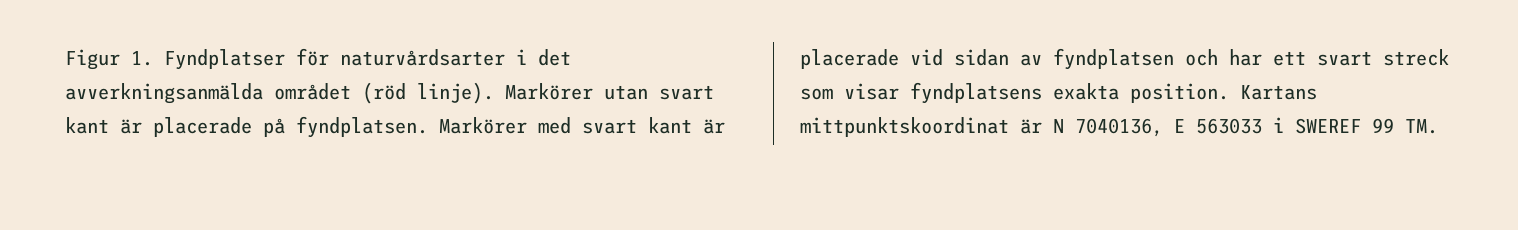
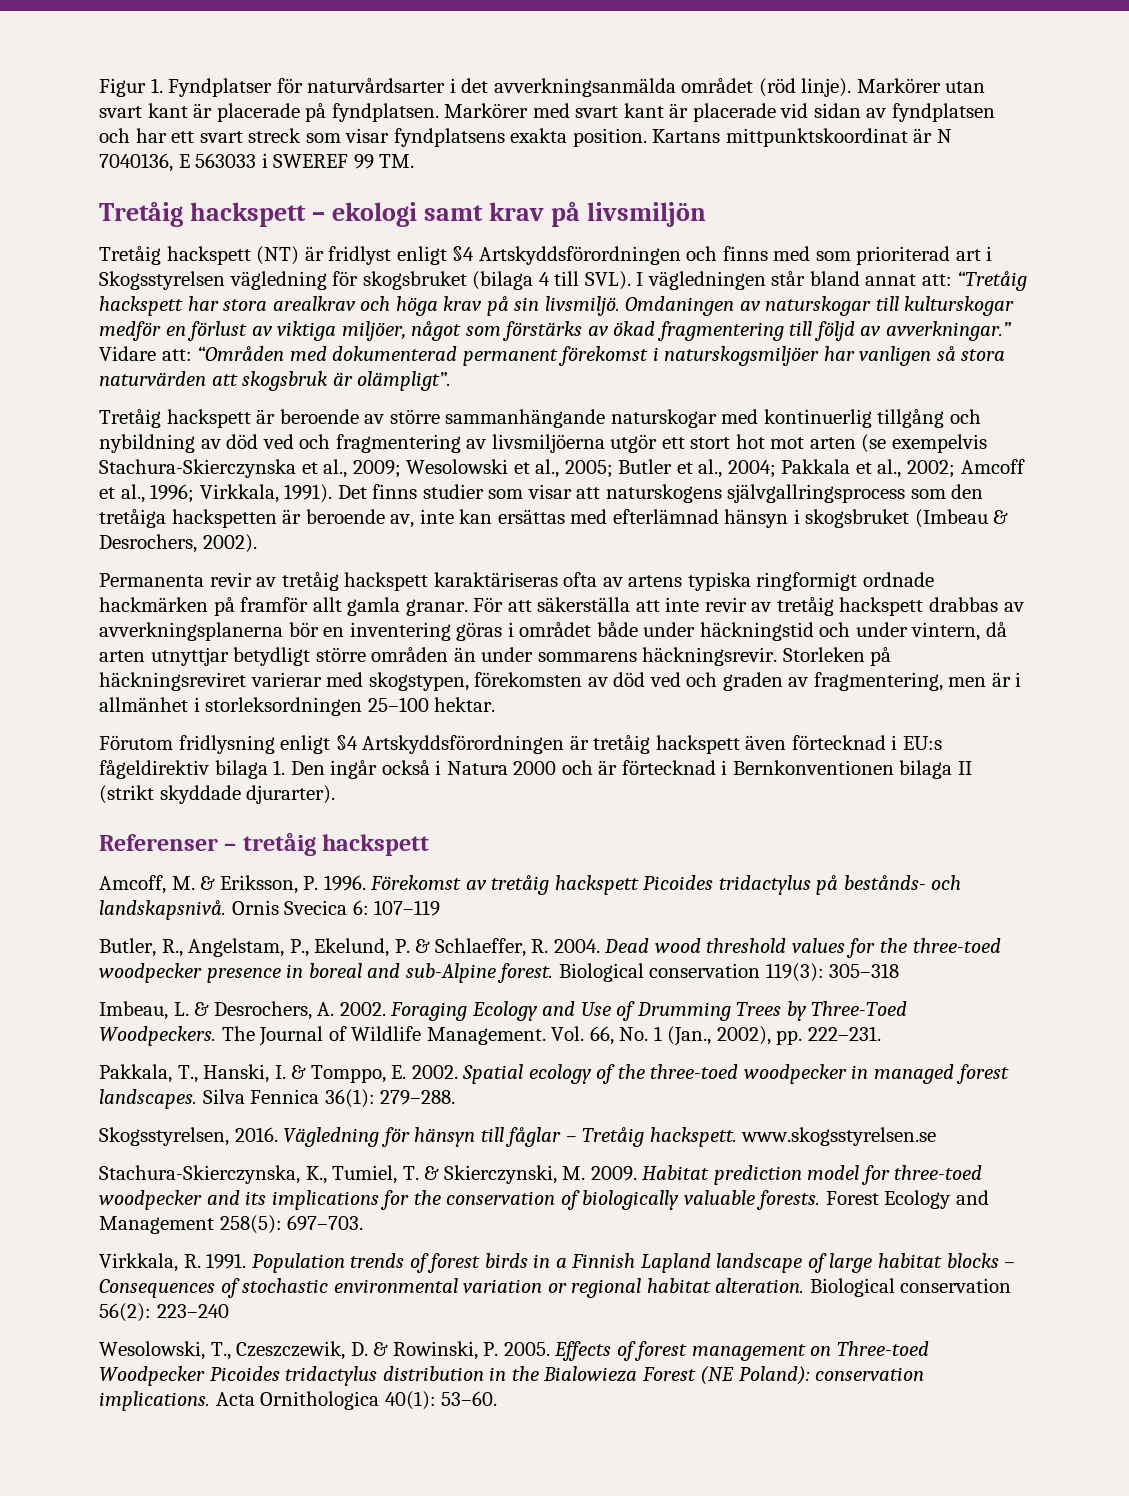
(1438, 126) none -> [99,201,707,227] [99,246,993,265] [99,271,1028,291] [99,296,1015,316] [99,321,1013,341] [99,346,1006,366] [99,371,452,391] [99,409,981,428] [99,434,988,453] [99,459,1025,478] [99,484,984,503] [99,509,1009,528] [99,534,257,553] [99,572,934,591] [99,597,1024,616] [99,622,1007,641] [99,647,892,666] [99,672,1022,691] [99,697,496,716] [99,735,942,754] [99,760,973,779] [99,785,336,804] [99,832,430,856] [99,875,962,895] [99,900,441,920] [99,938,1001,958] [99,963,900,983] [99,1001,908,1021] [99,1026,881,1046] [99,1064,1009,1084] [99,1089,456,1109] [99,1127,937,1147] [99,1165,983,1185] [99,1190,989,1210] [99,1215,364,1234] [99,1253,1016,1273] [99,1278,1012,1298] [99,1303,229,1322] [99,1341,929,1361] [99,1366,925,1386] [99,1391,498,1411] // Tretåig hackspett – ekologi samt krav på livsmiljön // Tretåig hackspett (NT) är fridlyst enligt §4 Artskyddsförordningen och finns med som prioriterad art i Skogsstyrelsen vägledning för skogsbruket (bilaga 4 till SVL). I vägledningen står bland annat att: “Tretåig hackspett har stora arealkrav och höga krav på sin livsmiljö. Omdaningen av naturskogar till kulturskogar medför en förlust av viktiga miljöer, något som förstärks av ökad fragmentering till följd av avverkningar.” Vidare att: “Områden med dokumenterad permanent förekomst i naturskogsmiljöer har vanligen så stora naturvärden att skogsbruk är olämpligt”. // Tretåig hackspett är beroende av större sammanhängande naturskogar med kontinuerlig tillgång och nybildning av död ved och fragmentering av livsmiljöerna utgör ett stort hot mot arten (se exempelvis Stachura-Skierczynska et al., 2009; Wesolowski et al., 2005; Butler et al., 2004; Pakkala et al., 2002; Amcoff et al., 1996; Virkkala, 1991). Det finns studier som visar att naturskogens självgallringsprocess som den tretåiga hackspetten är beroende av, inte kan ersättas med efterlämnad hänsyn i skogsbruket (Imbeau & Desrochers, 2002). // Permanenta revir av tretåig hackspett karaktäriseras ofta av artens typiska ringformigt ordnade hackmärken på framför allt gamla granar. För att säkerställa att inte revir av tretåig hackspett drabbas av avverkningsplanerna bör en inventering göras i området både under häckningstid och under vintern, då arten utnyttjar betydligt större områden än under sommarens häckningsrevir. Storleken på häckningsreviret varierar med skogstypen, förekomsten av död ved och graden av fragmentering, men är i allmänhet i storleksordningen 25–100 hektar. // Förutom fridlysning enligt §4 Artskyddsförordningen är tretåig hackspett även förtecknad i EU:s fågeldirektiv bilaga 1. Den ingår också i Natura 2000 och är förtecknad i Bernkonventionen bilaga II (strikt skyddade djurarter). // Referenser – tretåig hackspett // Amcoff, M. & Eriksson, P. 1996. Förekomst av tretåig hackspett Picoides tridactylus på bestånds- och landskapsnivå. Ornis Svecica 6: 107–119 // Butler, R., Angelstam, P., Ekelund, P. & Schlaeffer, R. 2004. Dead wood threshold values for the three-toed woodpecker presence in boreal and sub-Alpine forest. Biological conservation 119(3): 305–318 // Imbeau, L. & Desrochers, A. 2002. Foraging Ecology and Use of Drumming Trees by Three-Toed Woodpeckers. The Journal of Wildlife Management. Vol. 66, No. 1 (Jan., 2002), pp. 222–231. // Pakkala, T., Hanski, I. & Tomppo, E. 2002. Spatial ecology of the three-toed woodpecker in managed forest landscapes. Silva Fennica 36(1): 279–288. // Skogsstyrelsen, 2016. Vägledning för hänsyn till fåglar – Tretåig hackspett. www.skogsstyrelsen.se // Stachura-Skierczynska, K., Tumiel, T. & Skierczynski, M. 2009. Habitat prediction model for three-toed woodpecker and its implications for the conservation of biologically valuable forests. Forest Ecology and Management 258(5): 697–703. // Virkkala, R. 1991. Population trends of forest birds in a Finnish Lapland landscape of large habitat blocks – Consequences of stochastic environmental variation or regional habitat alteration. Biological conservation 56(2): 223–240 // Wesolowski, T., Czeszczewik, D. & Rowinski, P. 2005. Effects of forest management on Three-toed Woodpecker Picoides tridactylus distribution in the Bialowieza Forest (NE Poland): conservation implications. Acta Ornithologica 40(1): 53–60.

